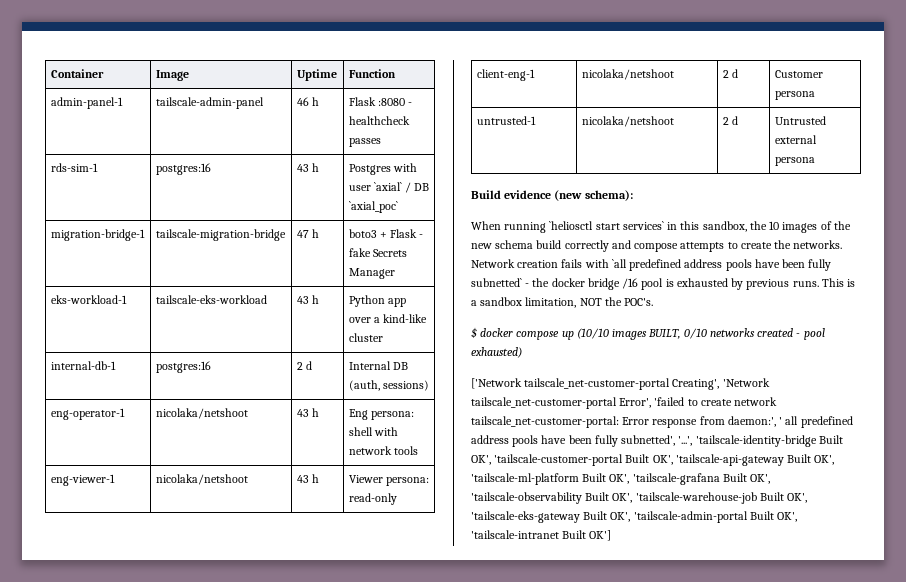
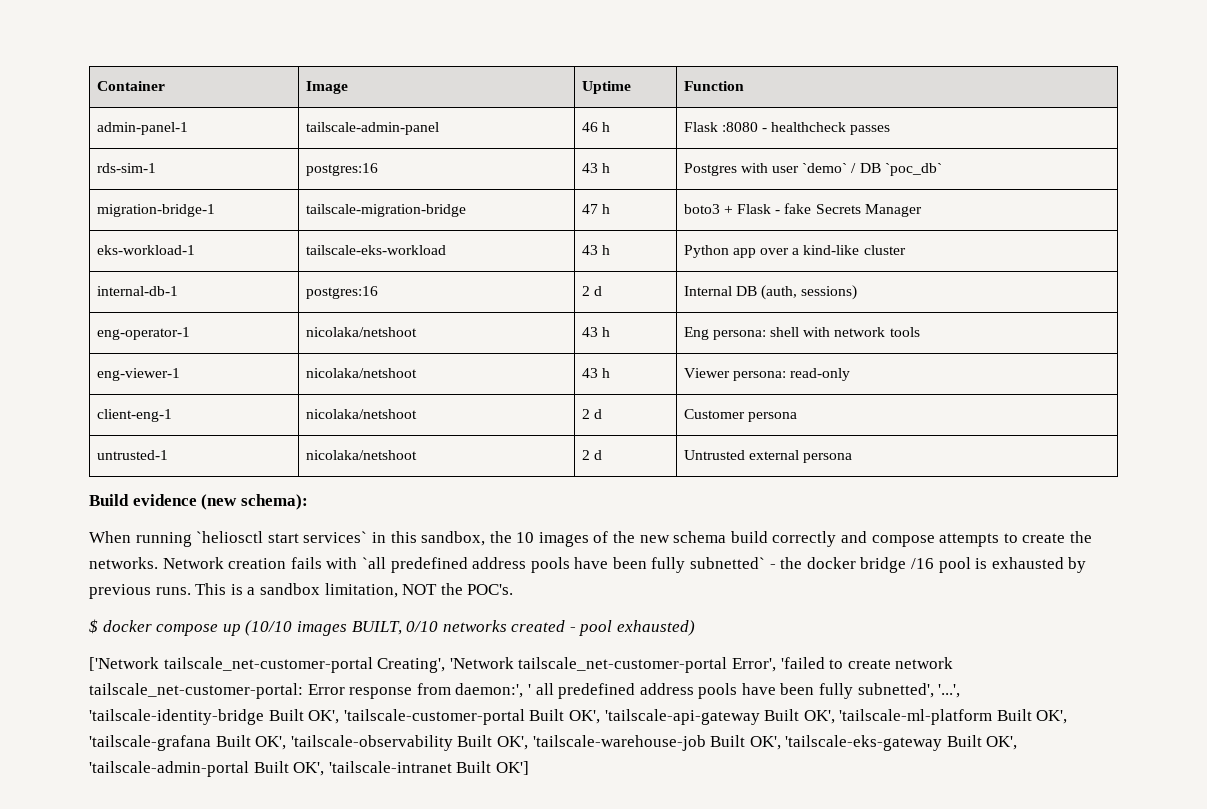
[373,182,402,191] `axial` -> [802,163,848,173] `demo`
[348,201,398,213] `axial_poc` -> [884,163,942,176] `poc_db`

